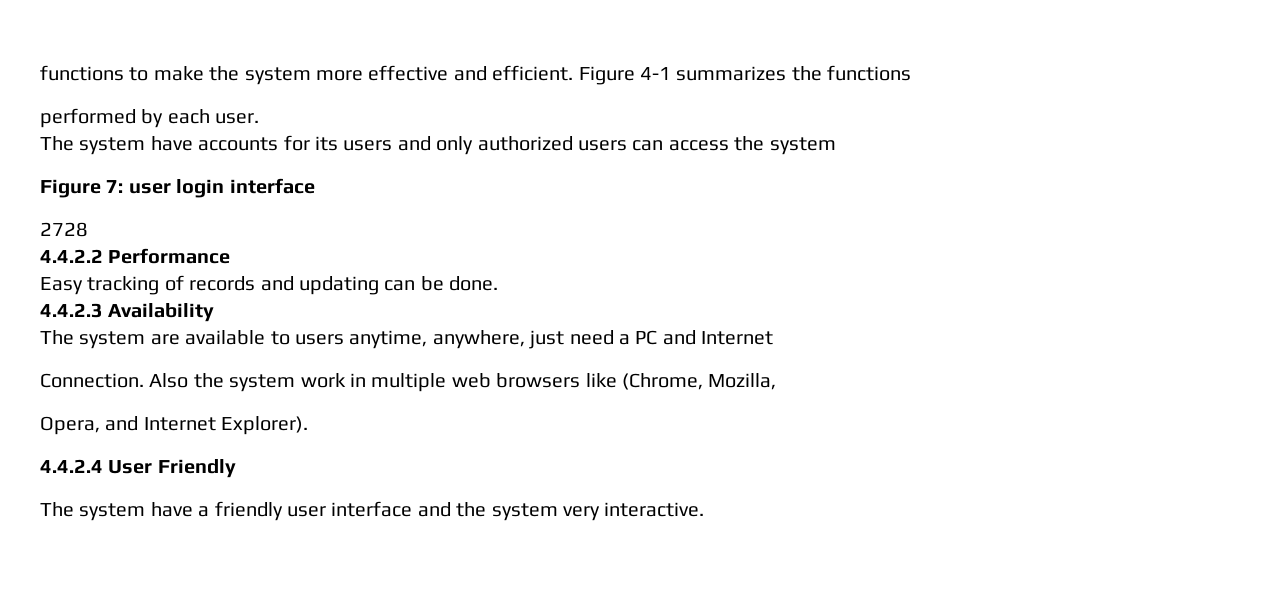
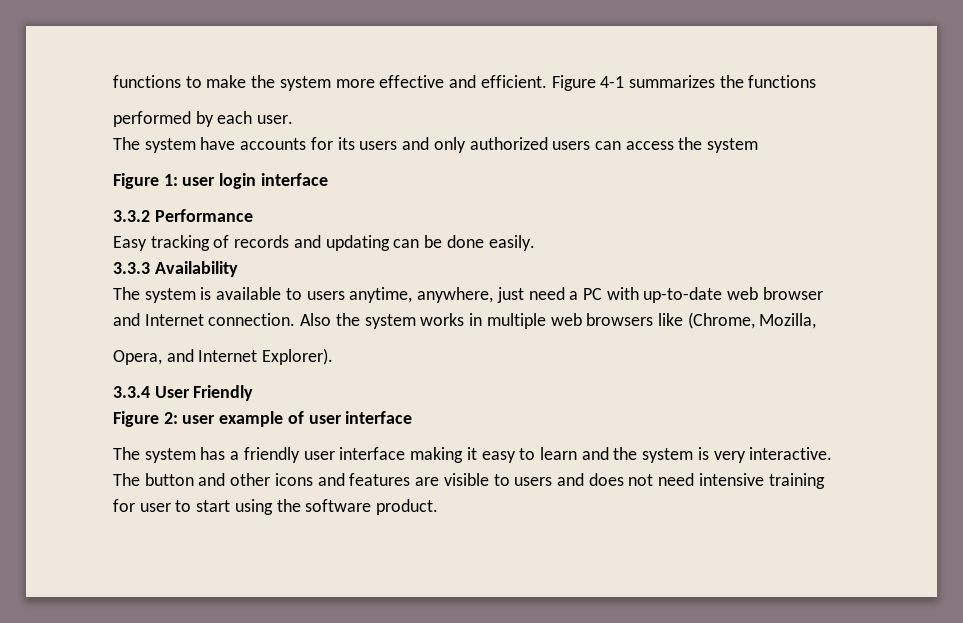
[106,180,124,193] 7: -> [163,174,178,186] 1:
[40,222,88,237] [40,249,103,263] 2728 // 4.4.2.2 -> [113,210,150,222] 3.3.2
[449,276,499,291] [40,303,103,318] done. // 4.4.2.3 -> [446,235,535,251] [113,262,150,274] done easily. // 3.3.3
[150,334,180,345] are -> [200,287,212,300] is
[662,330,774,345] [40,373,144,388] and Internet // Connection. -> [606,287,823,303] [113,313,296,326] with up-to-date web browser and Internet connection.
[300,373,346,388] work -> [420,313,465,326] works
[40,459,103,473] 4.4.2.4 -> [113,386,150,398] 3.3.4
[40,502,193,521] // The system have -> [113,411,413,427] [113,447,226,463] // Figure 2: user example of user interface // The system has
(413, 509) none -> [410,447,577,463] making it easy to learn
(558, 512) none -> [697,447,709,460] is
(705, 509) none -> [113,473,825,489] [113,499,439,515] The button and other icons and features are visible to users and does not need intensive training for user to start using the software product.

